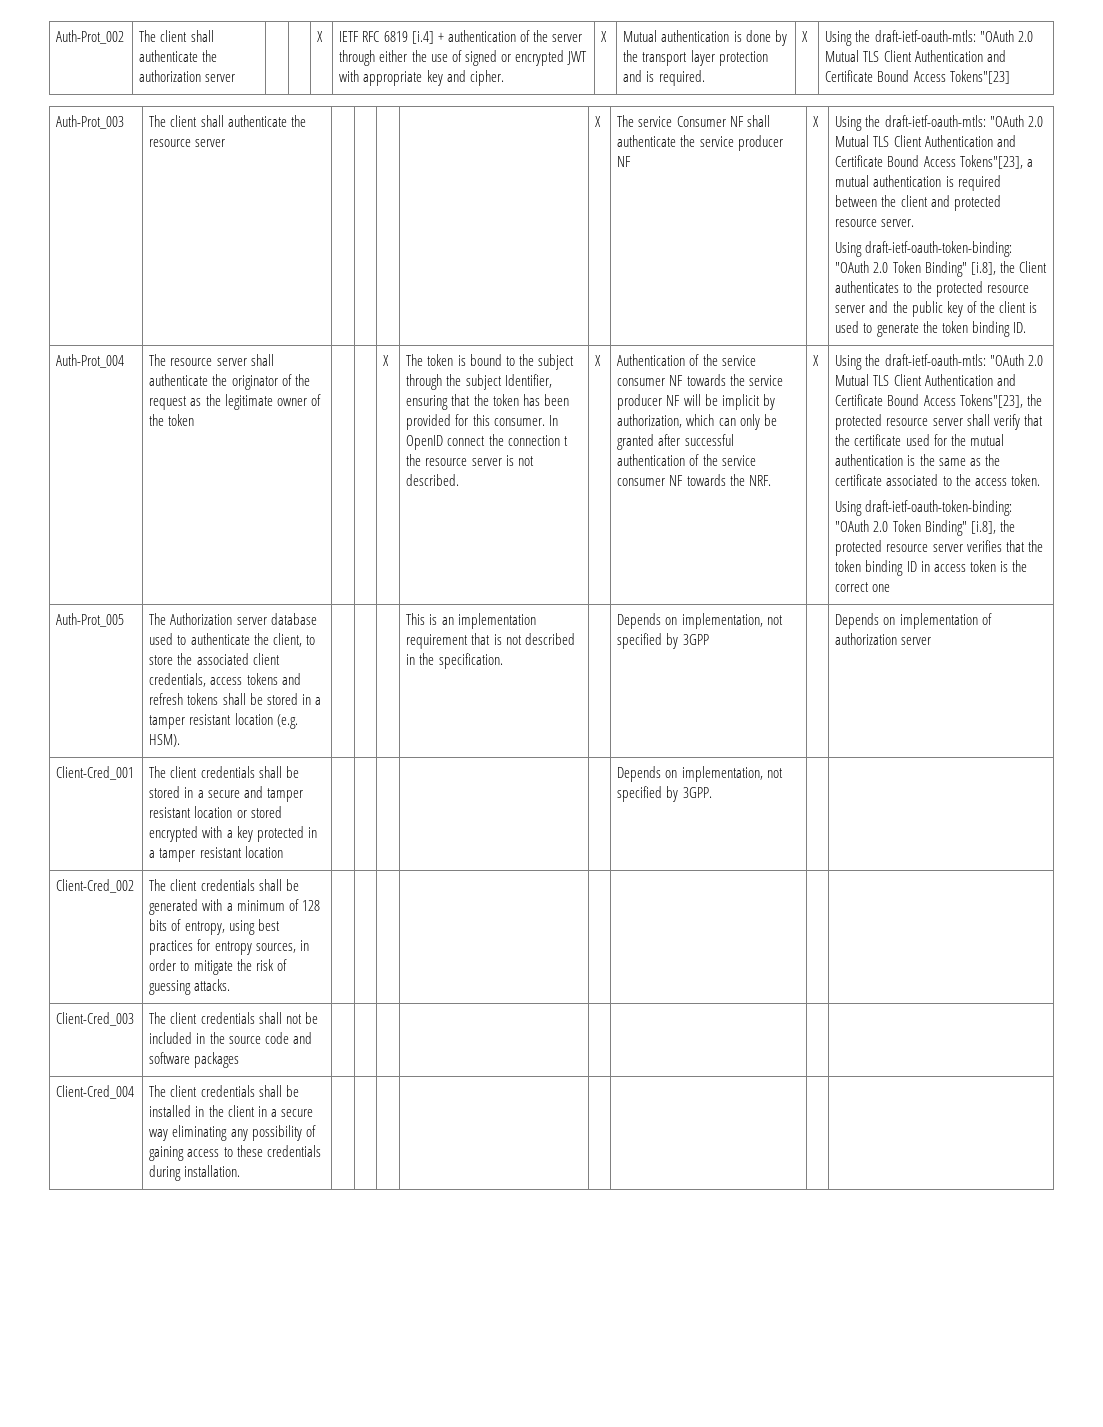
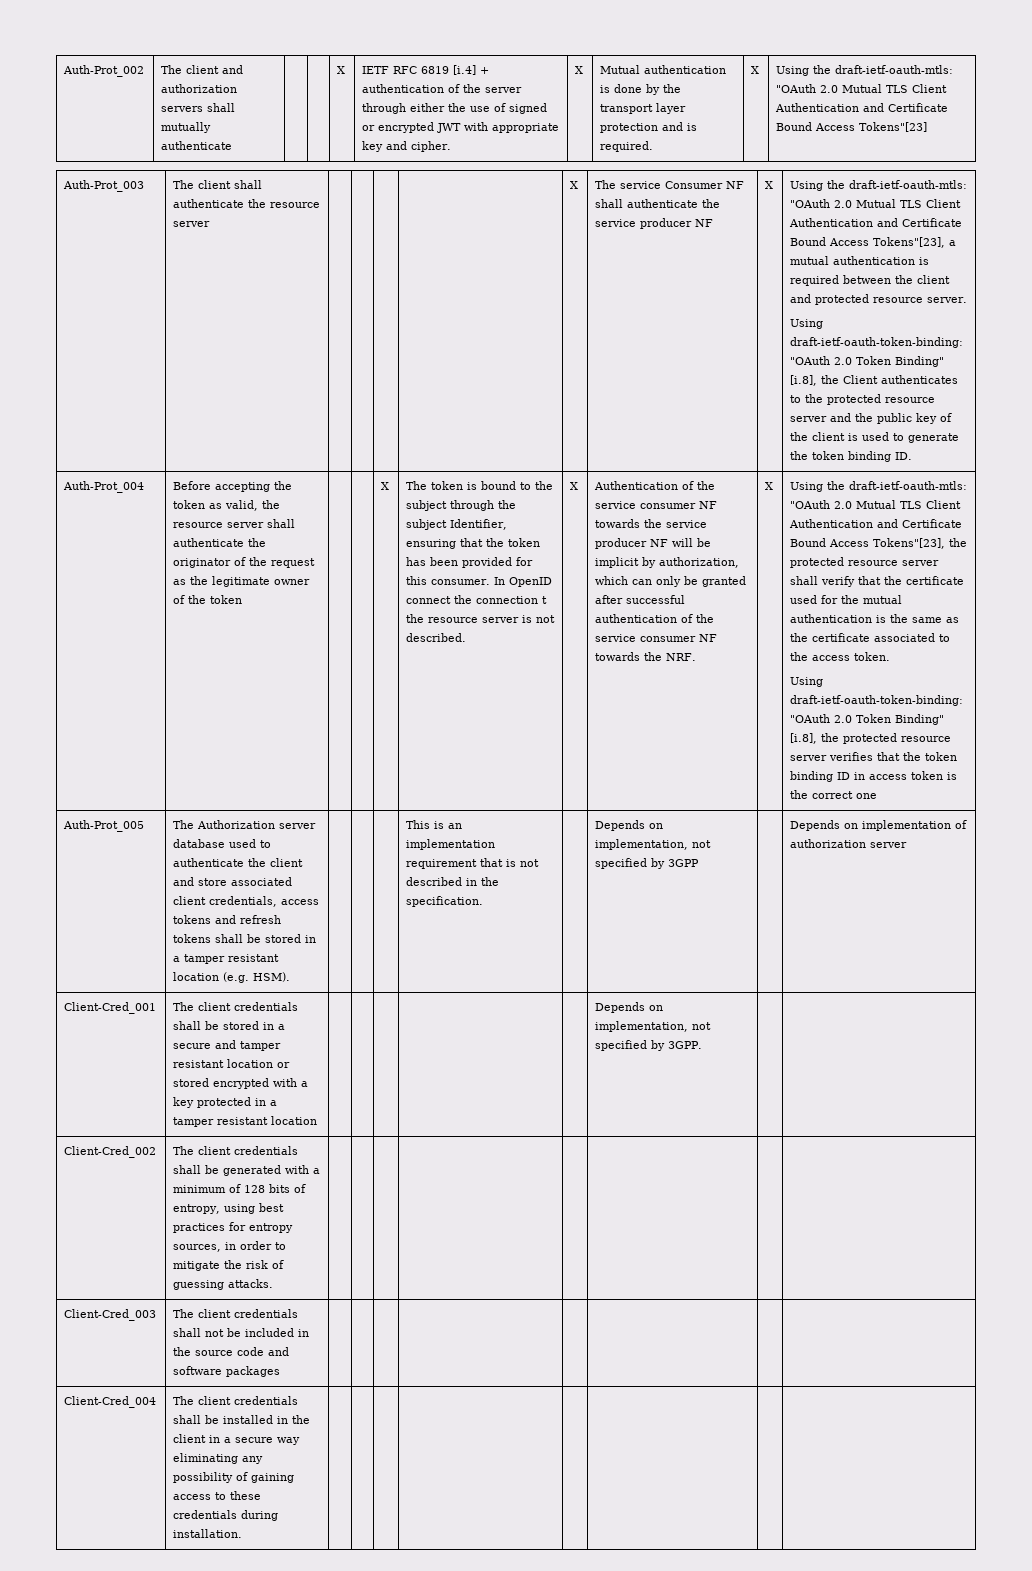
[190,30,214,42] [139,50,218,62] [139,70,236,82] shall authenticate the authorization server -> [222,65,244,74] [161,84,238,93] [161,103,236,112] [161,122,212,133] [161,141,233,150] and authorization servers shall mutually authenticate
[149,354,167,366] The -> [173,481,293,492] [173,500,281,511] Before accepting the token as valid, the
[272,633,315,647] [149,653,193,665] client, to store the -> [270,858,304,867] [173,877,228,886] client and store

